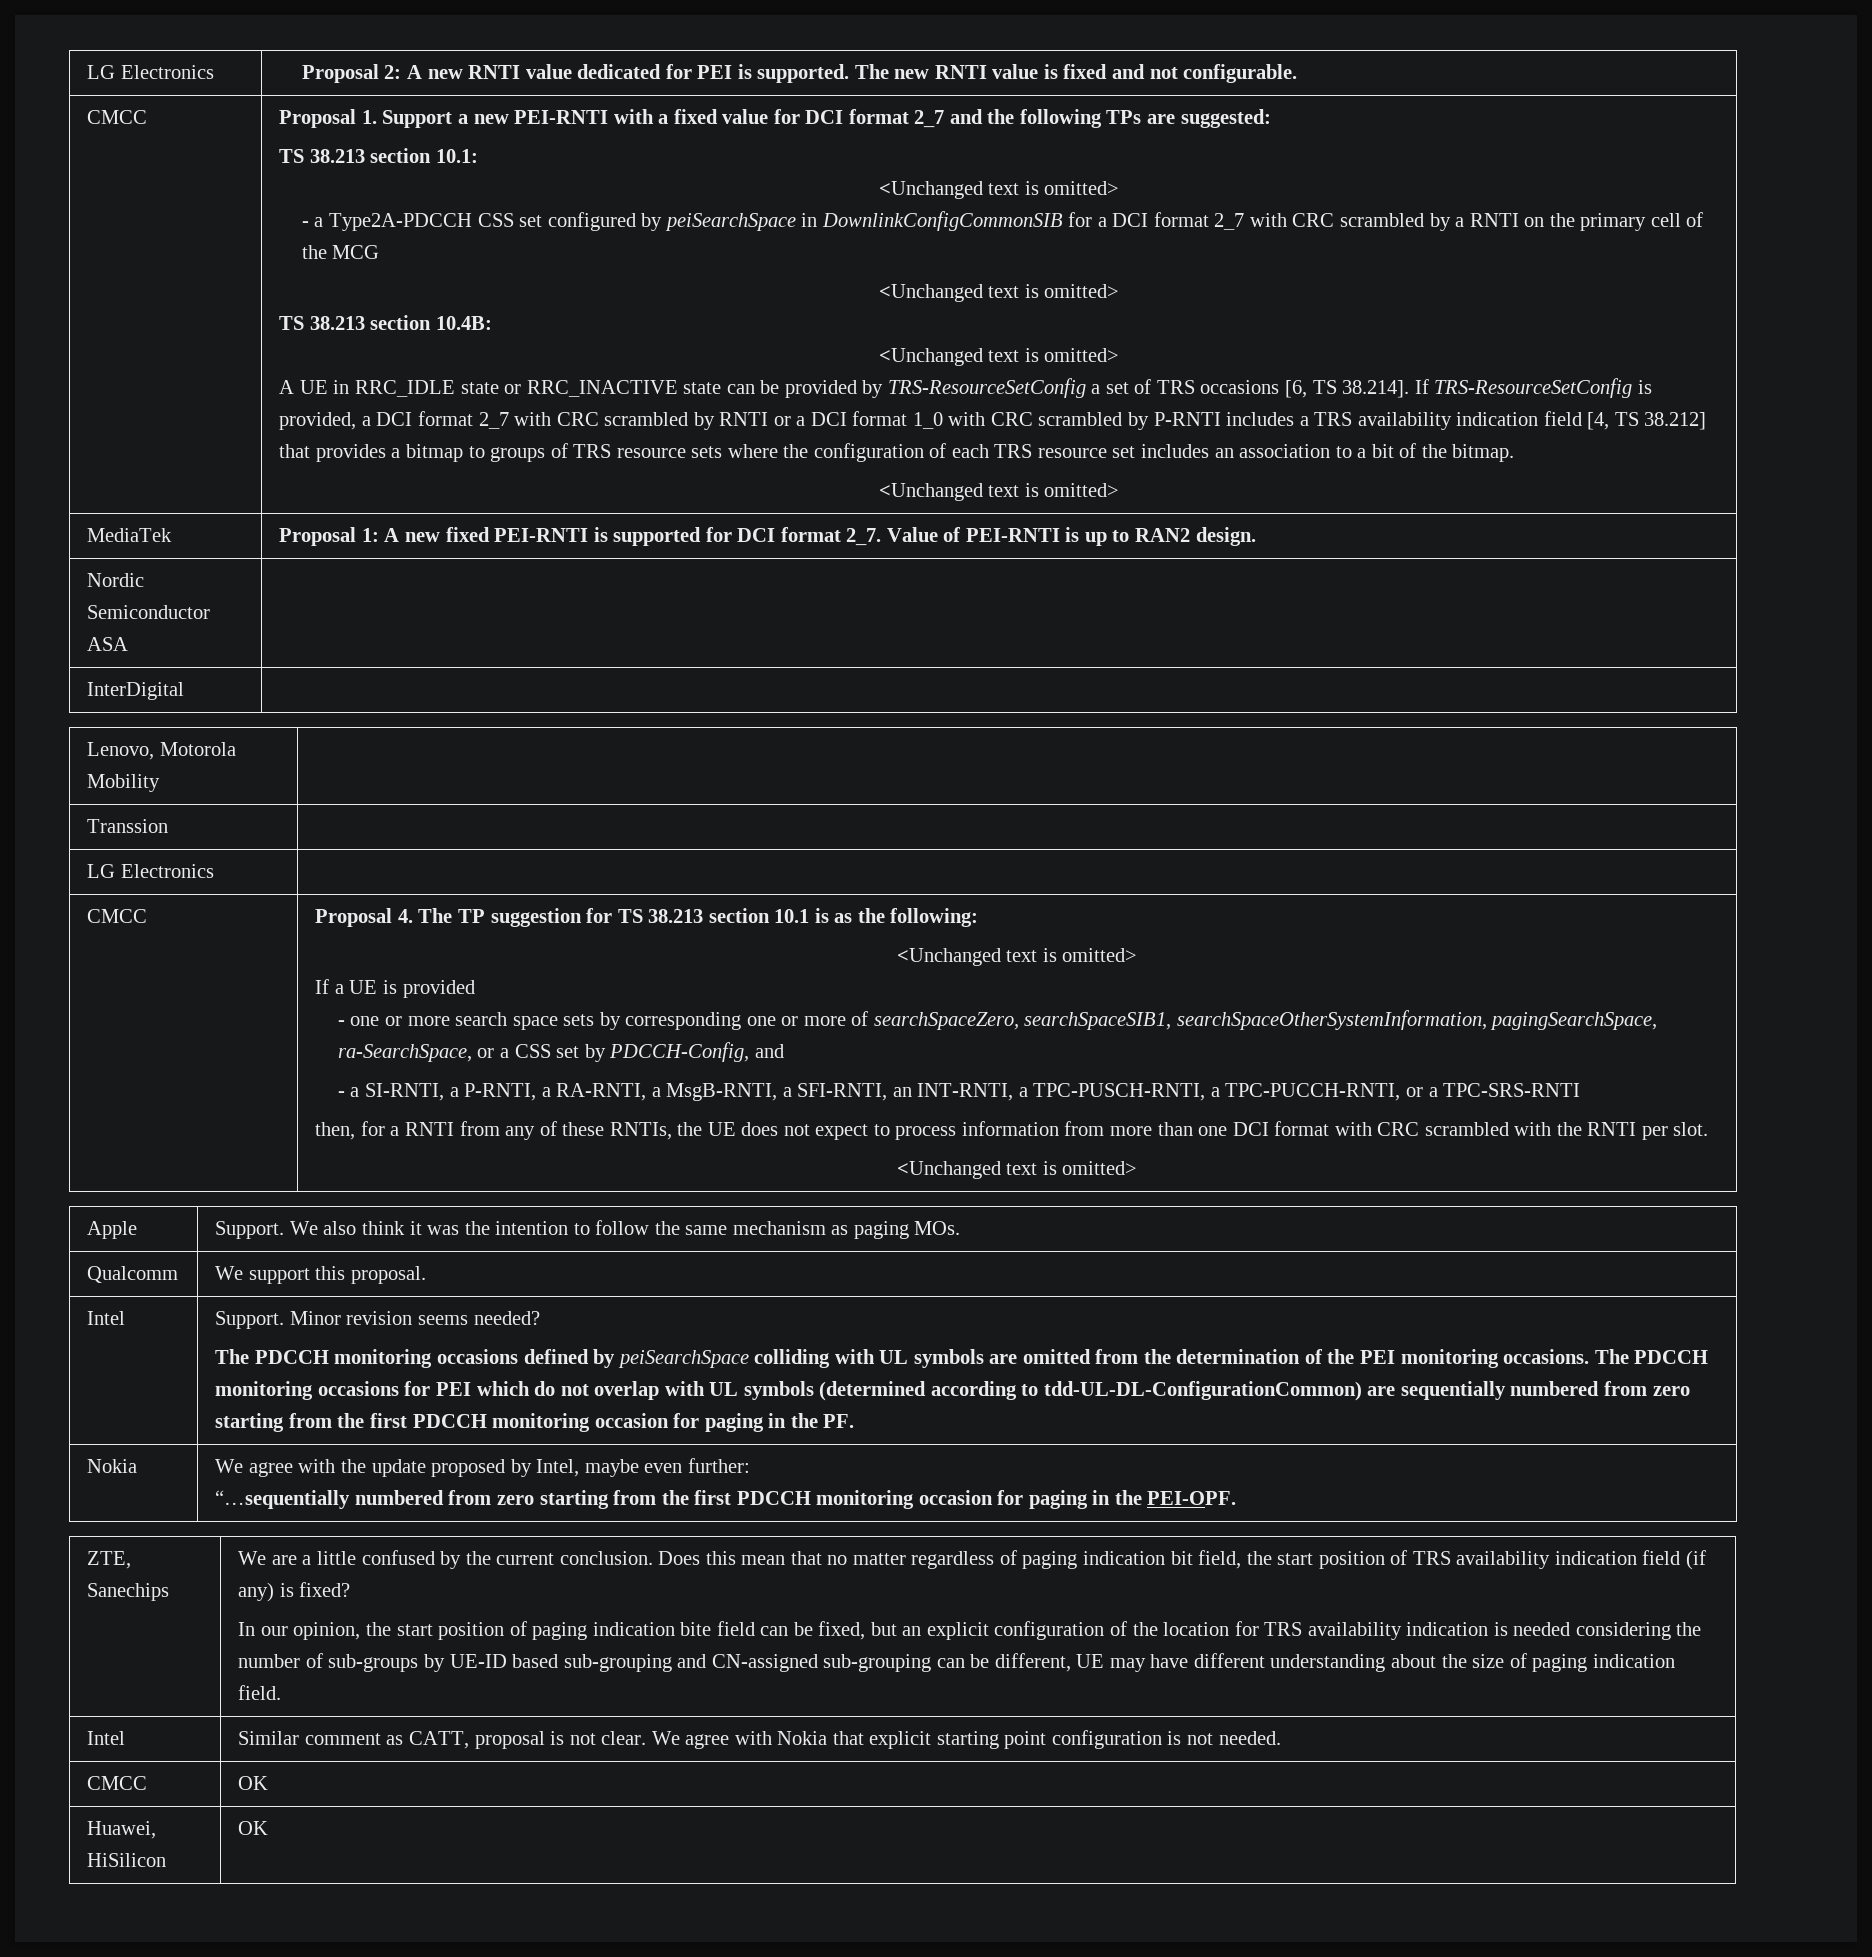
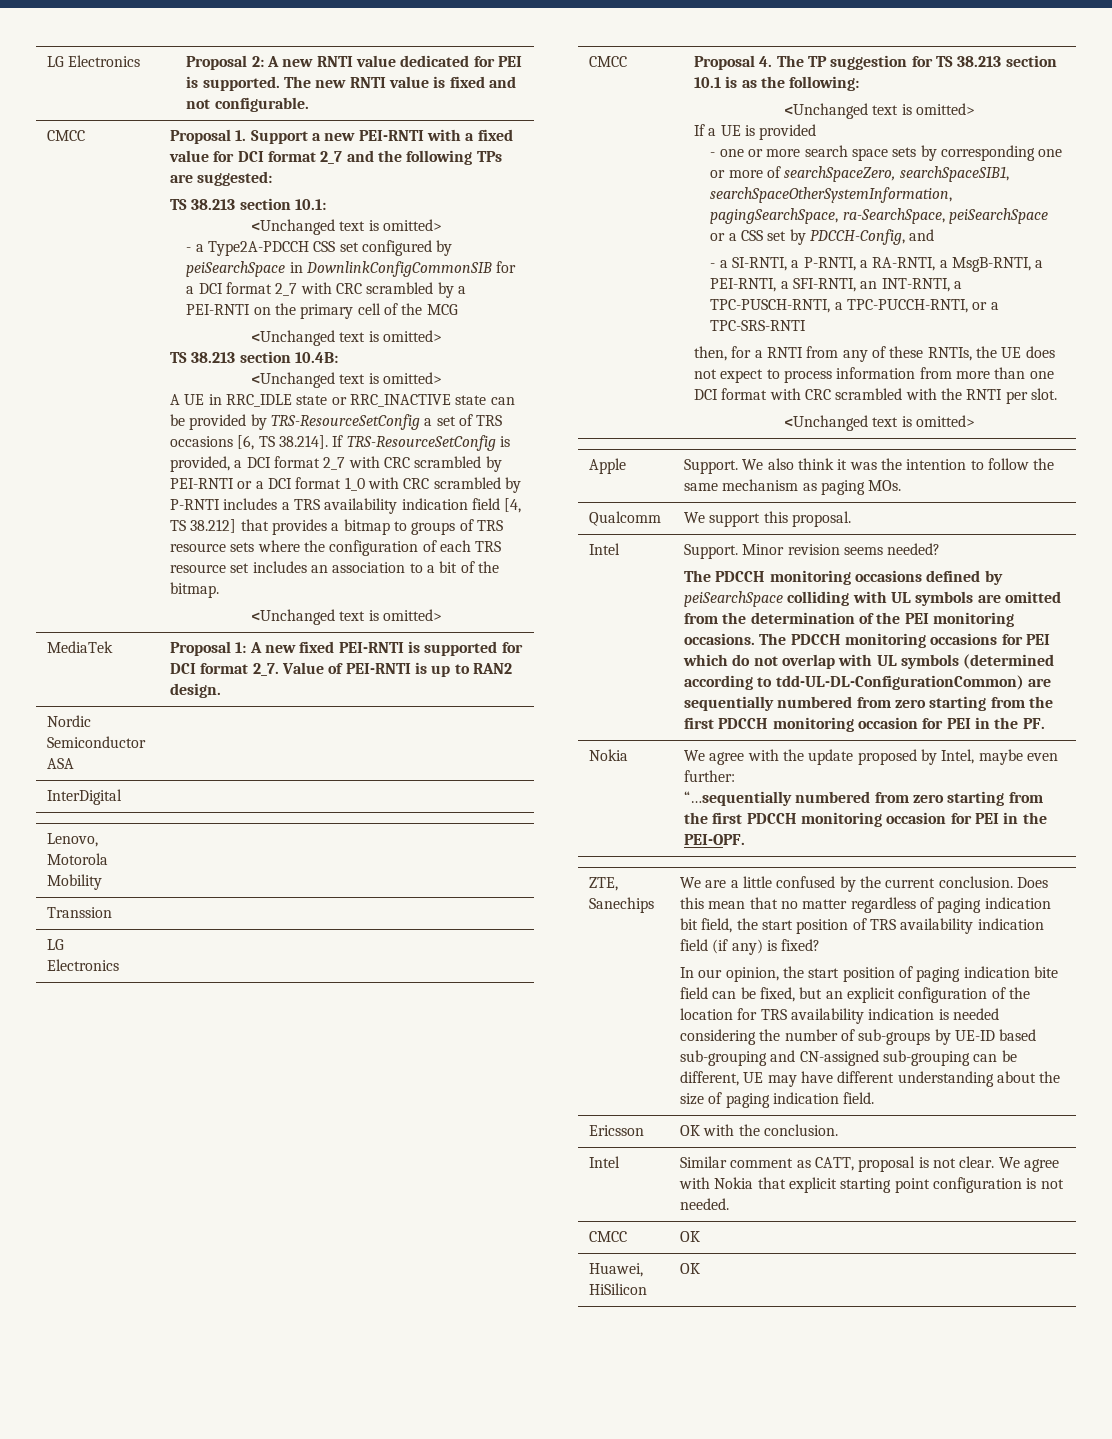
[1469,213,1519,227] RNTI -> [186,304,251,315] PEI-RNTI
[719,412,769,426] RNTI -> [170,478,235,489] PEI-RNTI
(472, 1053) none -> [949,208,1049,224] peiSearchSpace
(792, 1092) none -> [710,278,789,292] PEI-RNTI, a
[704,1413,764,1432] paging -> [946,718,971,729] PEI
[1028,1490,1088,1509] paging -> [974,813,999,824] PEI
(282, 1692) none -> [589,1125,645,1136] [680,1124,839,1136] // Ericsson | OK with the conclusion.

